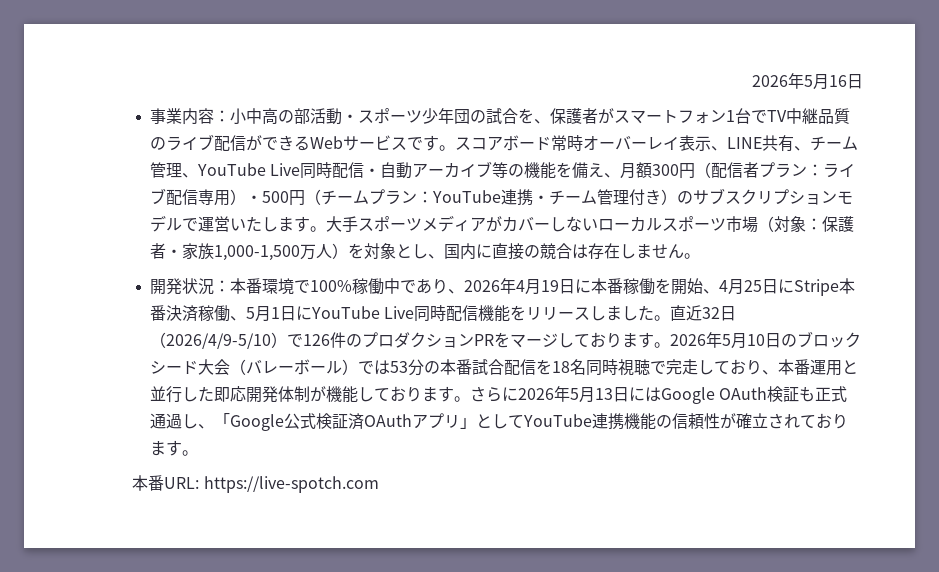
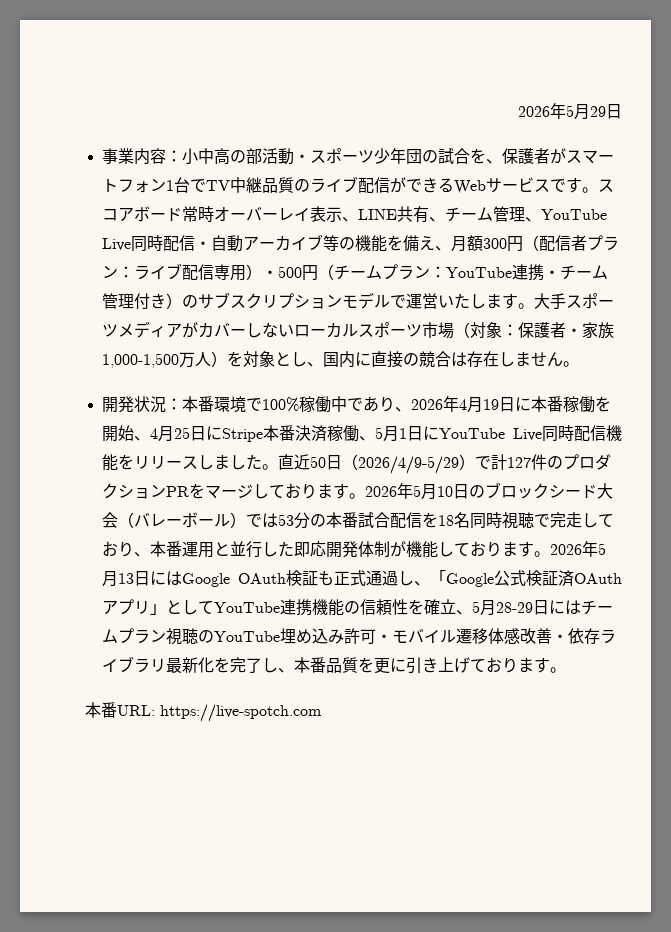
[752,73,847,90] 2026年5月16 -> [518,103,606,120] 2026年5月29
[702,306,737,321] [150,332,331,349] 32日（2026/4/9-5/10）で126 -> [310,454,532,474] 50日（2026/4/9-5/29）で計127
[470,386,519,402] さらに -> (551, 554) none
[720,413,801,429] が確立され -> [408,599,614,616] [102,628,617,645] [102,656,471,674] を確立、5月28-29日にはチームプラン視聴のYouTube埋め込み許可・モバイル遷移体感改善・依存ライブラリ最新化を完了し、本番品質を更に引き上げ

